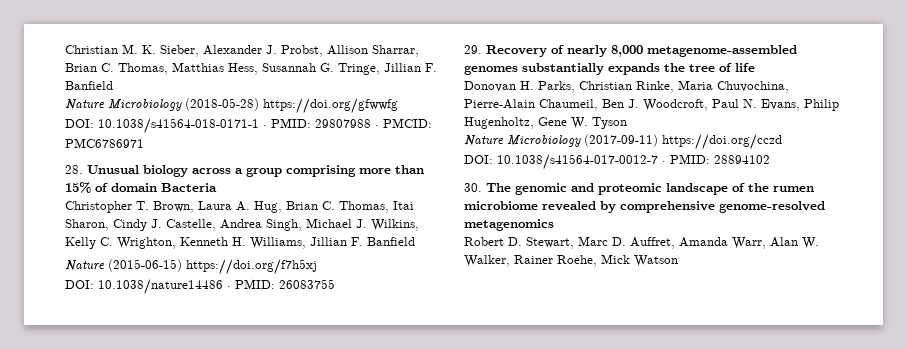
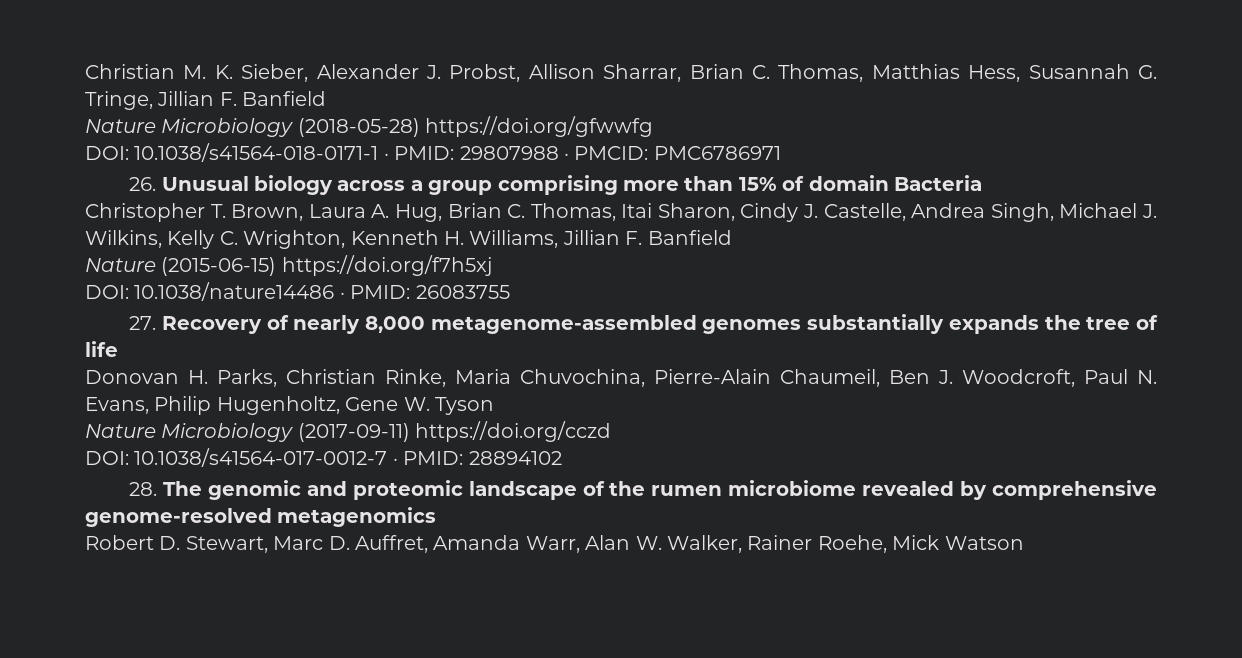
[65,165,83,174] 28. -> [129,177,157,191] 26.
[464,45,482,54] 29. -> [129,316,157,330] 27.
[464,183,482,192] 30. -> [129,482,158,496] 28.

